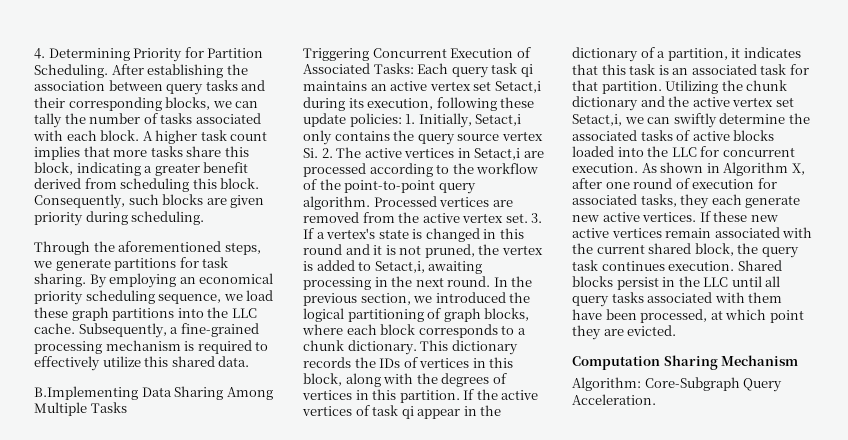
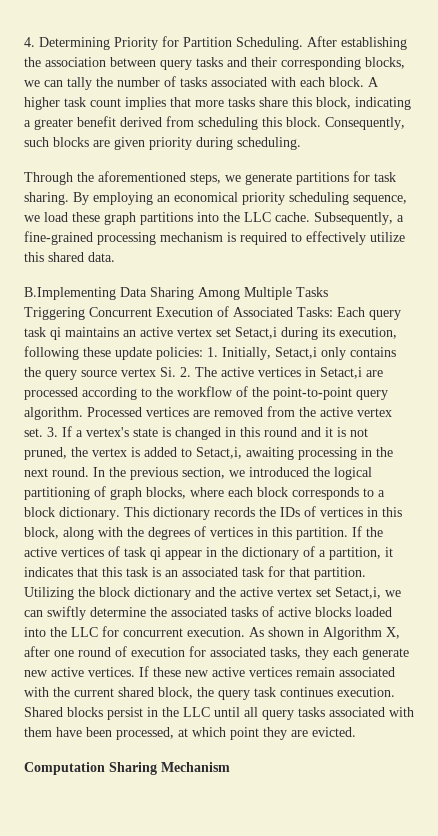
[303,340,344,351] chunk -> [24,507,55,517] block
[746,80,788,91] chunk -> [99,587,130,597] block
[572,377,783,392] [572,394,656,405] // Algorithm: Core-Subgraph Query Acceleration. -> (230, 767) none

